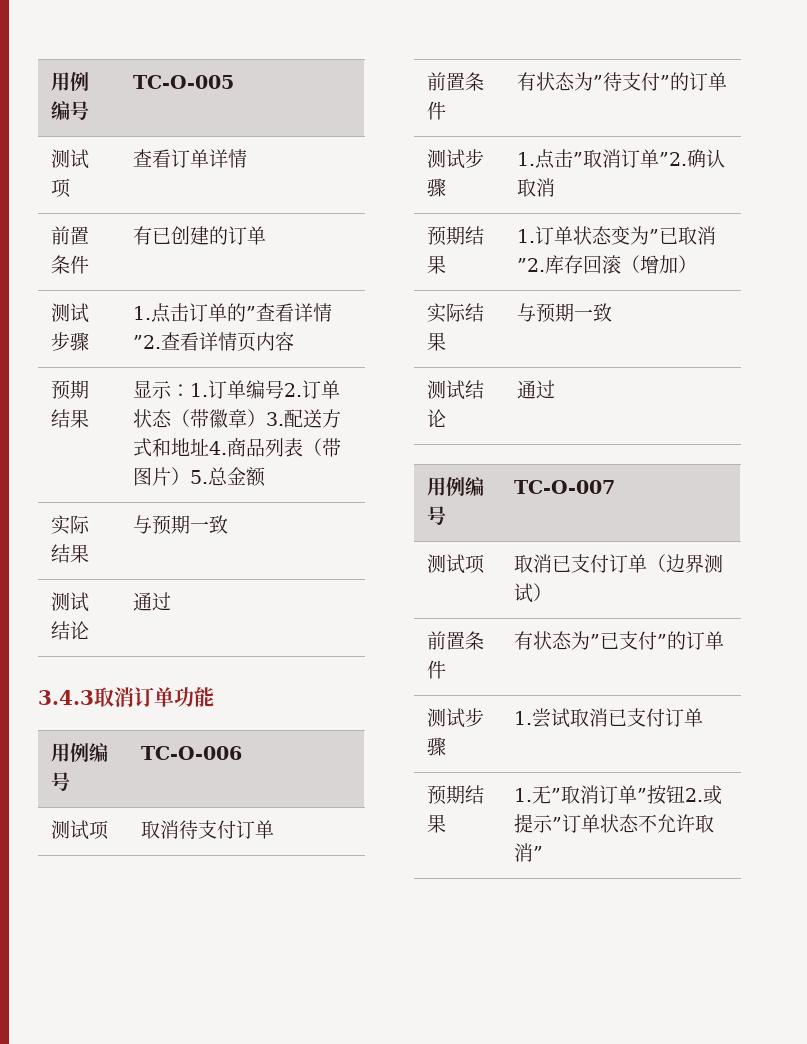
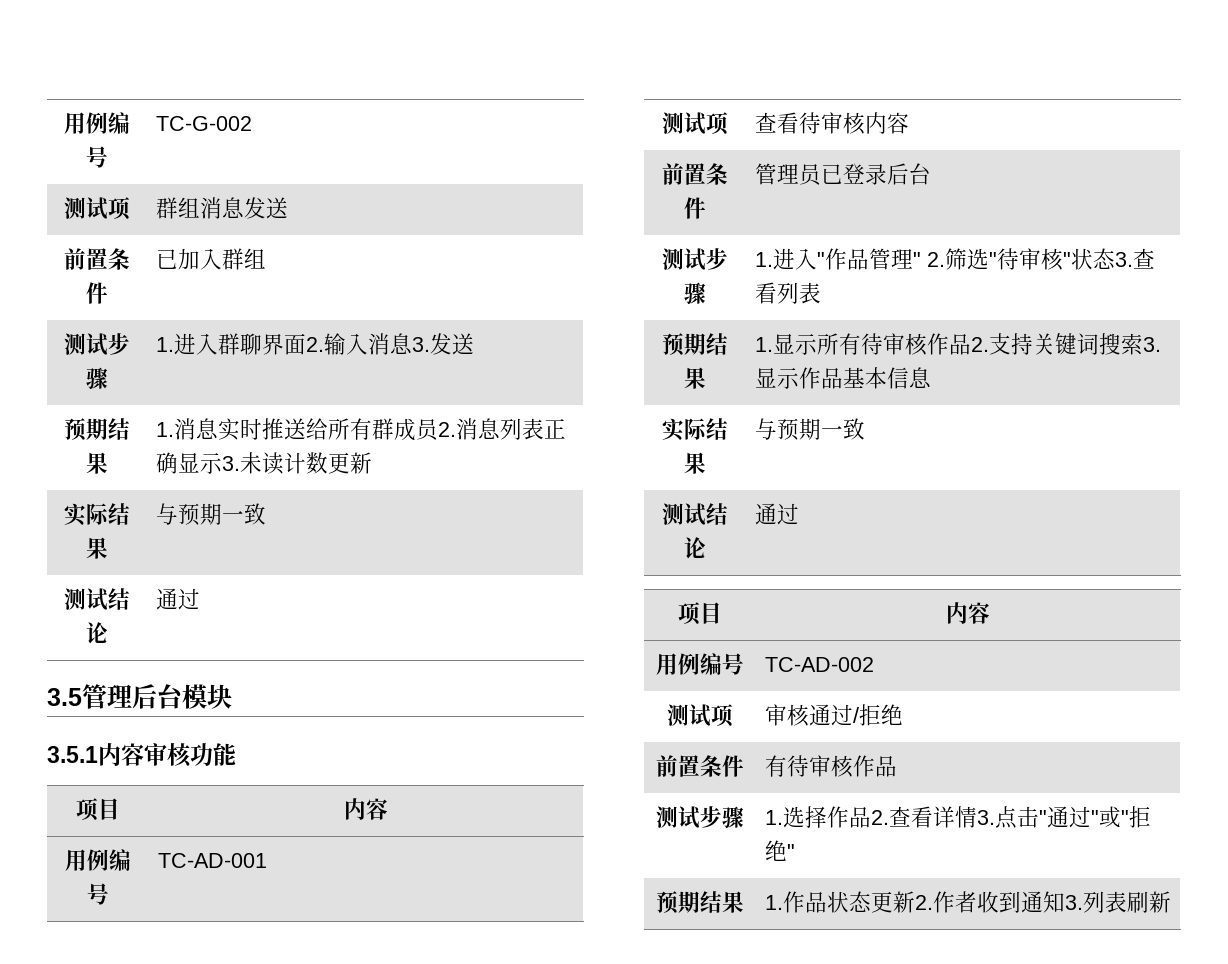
[51,72,90,91] [51,101,90,120] [133,75,235,89] [51,149,90,169] [51,178,72,198] [133,149,248,168] [51,226,90,245] [51,255,90,274] [133,226,267,245] [51,303,90,323] [51,332,90,351] [133,303,333,323] [133,332,295,352] [51,380,90,400] [51,409,90,428] [133,380,341,399] [133,409,342,428] [133,438,342,457] [133,467,267,487] [51,515,91,535] [51,544,90,563] [133,515,229,535] [51,592,90,612] [51,621,90,640] [133,592,172,611] [38,687,174,707] 用例编号 | TC-O-005 // 测试项 | 查看订单详情 // 前置条件 | 有已创建的订单 // 测试步骤 | 1.点击订单的”查看详情”2.查看详情页内容 // 预期结果 | 显示：1.订单编号2.订单状态（带徽章）3.配送方式和地址4.商品列表（带图片）5.总金额 // 实际结果 | 与预期一致 // 测试结论 | 通过 // 3.4.3取消订单 -> [64,112,130,134] [86,146,108,168] [155,116,252,131] [64,197,131,220] [155,197,288,219] [64,248,130,270] [86,282,108,304] [155,248,266,270] [64,333,130,356] [86,367,108,389] [155,333,474,355] [64,418,130,441] [86,452,108,474] [155,418,566,441] [155,452,372,475] [64,503,130,526] [86,537,108,559] [155,503,266,526] [64,588,130,611] [86,622,108,644] [155,588,200,610] [47,684,232,709] [47,743,192,768] 用例编号 | TC-G-002 // 测试项 | 群组消息发送 // 前置条件 | 已加入群组 // 测试步骤 | 1.进入群聊界面2.输入消息3.发送 // 预期结果 | 1.消息实时推送给所有群成员2.消息列表正确显示3.未读计数更新 // 实际结果 | 与预期一致 // 测试结论 | 通过 // 3.5管理后台模块 // 3.5.1内容审核
[51,743,109,762] [51,772,71,791] [141,746,243,760] [51,820,110,840] [141,820,275,839] [427,72,485,91] [427,101,447,120] [517,72,728,91] [427,149,485,169] [427,178,447,197] [517,149,726,169] [517,178,556,197] [427,226,485,246] [427,255,447,274] [517,226,717,245] [517,255,698,274] [427,303,485,323] [427,332,447,351] [517,303,613,323] [427,380,485,400] [427,409,447,428] [517,380,556,399] [427,477,485,496] [427,506,447,525] [514,480,616,494] [427,554,486,574] [514,554,724,573] [514,583,553,603] [427,631,485,650] [427,660,447,679] [514,631,725,650] [427,708,485,728] [427,737,447,756] [514,708,704,728] [427,785,485,805] [427,814,447,833] [514,785,723,805] [514,814,715,833] [514,843,544,862] // 用例编号 | TC-O-006 // 测试项 | 取消待支付订单 // 前置条件 | 有状态为”待支付”的订单 // 测试步骤 | 1.点击”取消订单”2.确认取消 // 预期结果 | 1.订单状态变为”已取消”2.库存回滚（增加） // 实际结果 | 与预期一致 // 测试结论 | 通过 // 用例编号 | TC-O-007 // 测试项 | 取消已支付订单（边界测试） // 前置条件 | 有状态为”已支付”的订单 // 测试步骤 | 1.尝试取消已支付订单 // 预期结果 | 1.无”取消订单”按钮2.或提示”订单状态不允许取消” -> [76,798,120,821] [344,798,388,820] [65,849,131,871] [87,883,109,905] [157,853,267,868] [662,112,729,135] [754,112,909,135] [662,163,728,185] [684,197,706,219] [754,163,931,186] [662,248,728,271] [684,282,706,304] [754,248,1155,271] [754,282,821,304] [662,333,728,356] [684,367,706,389] [754,333,1161,356] [754,367,931,389] [662,418,728,441] [684,452,706,474] [754,418,865,441] [662,503,728,526] [684,537,706,559] [754,503,799,525] [678,602,722,625] [946,602,990,624] [656,653,744,675] [764,657,874,672] [667,704,734,727] [764,704,903,727] [656,755,744,777] [764,755,897,778] [656,806,744,829] [764,806,1151,829] [764,840,795,861] [656,891,744,914] [764,891,1171,913] // 项目 | 内容 // 用例编号 | TC-AD-001 // 测试项 | 查看待审核内容 // 前置条件 | 管理员已登录后台 // 测试步骤 | 1.进入"作品管理" 2.筛选"待审核"状态3.查看列表 // 预期结果 | 1.显示所有待审核作品2.支持关键词搜索3.显示作品基本信息 // 实际结果 | 与预期一致 // 测试结论 | 通过 // 项目 | 内容 // 用例编号 | TC-AD-002 // 测试项 | 审核通过/拒绝 // 前置条件 | 有待审核作品 // 测试步骤 | 1.选择作品2.查看详情3.点击"通过"或"拒绝" // 预期结果 | 1.作品状态更新2.作者收到通知3.列表刷新

